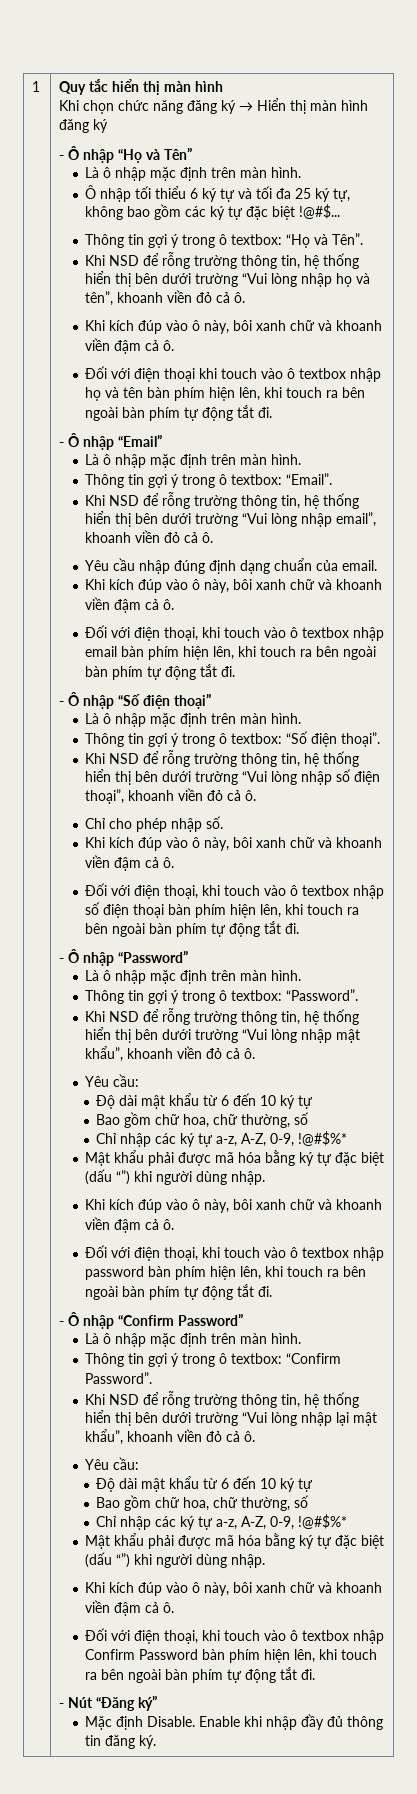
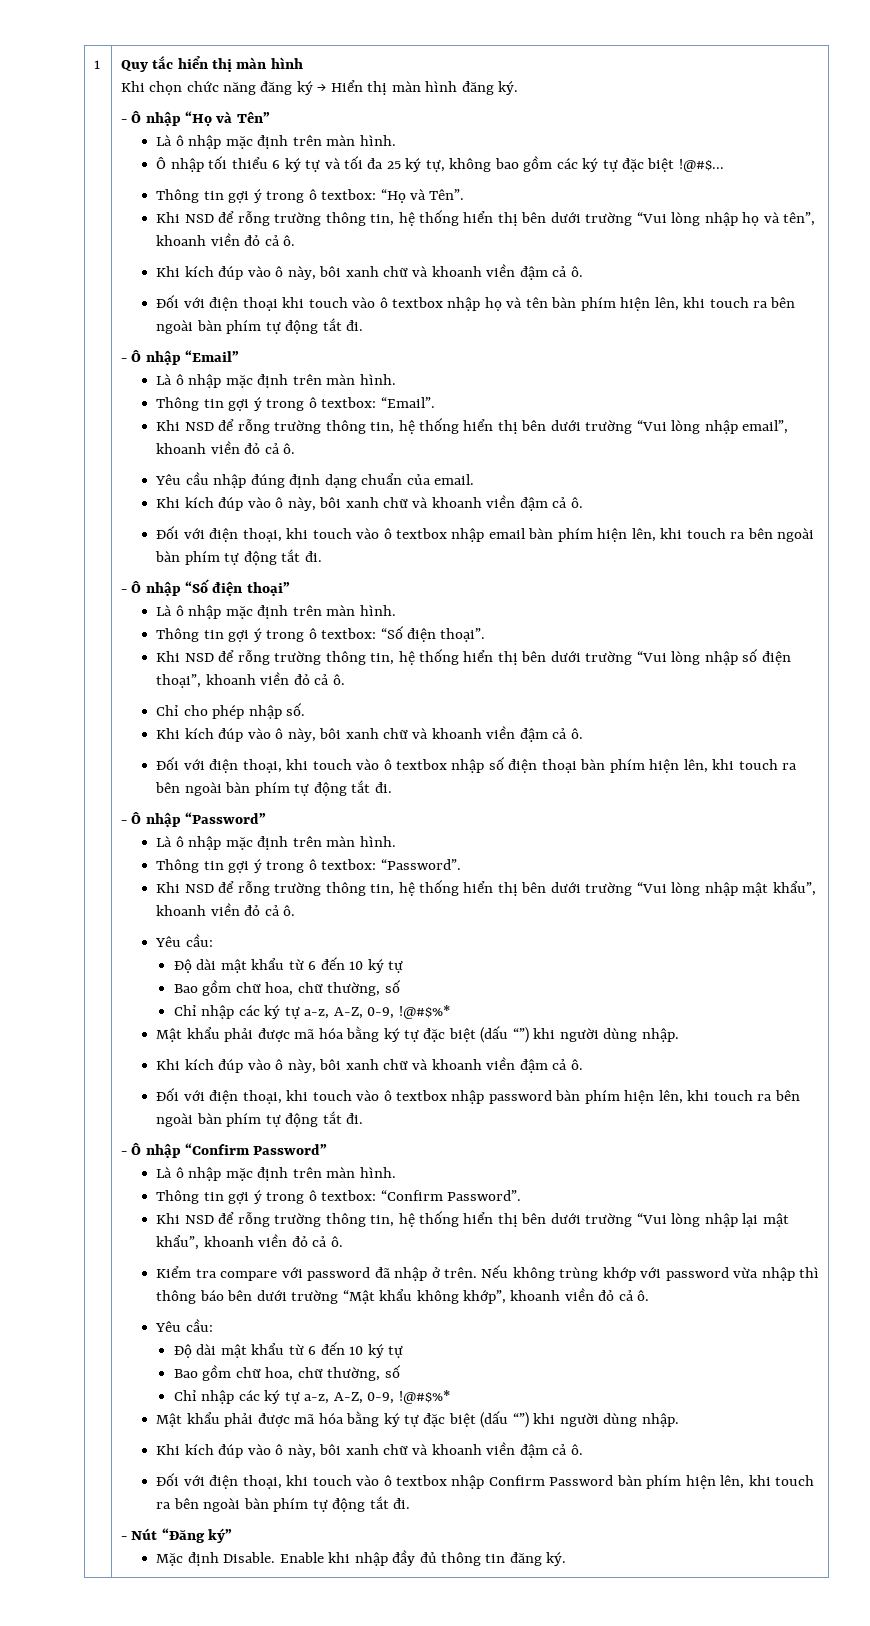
[93,119,109,133] ký -> [498,81,519,95] ký.
(256, 1436) none -> [156,1265,820,1281] [156,1288,650,1304] // Kiểm tra compare với password đã nhập ở trên. Nếu không trùng khớp với password vừa nhập thì thông báo bên dưới trường “Mật khẩu không khớp”, khoanh viền đỏ cả ô.

